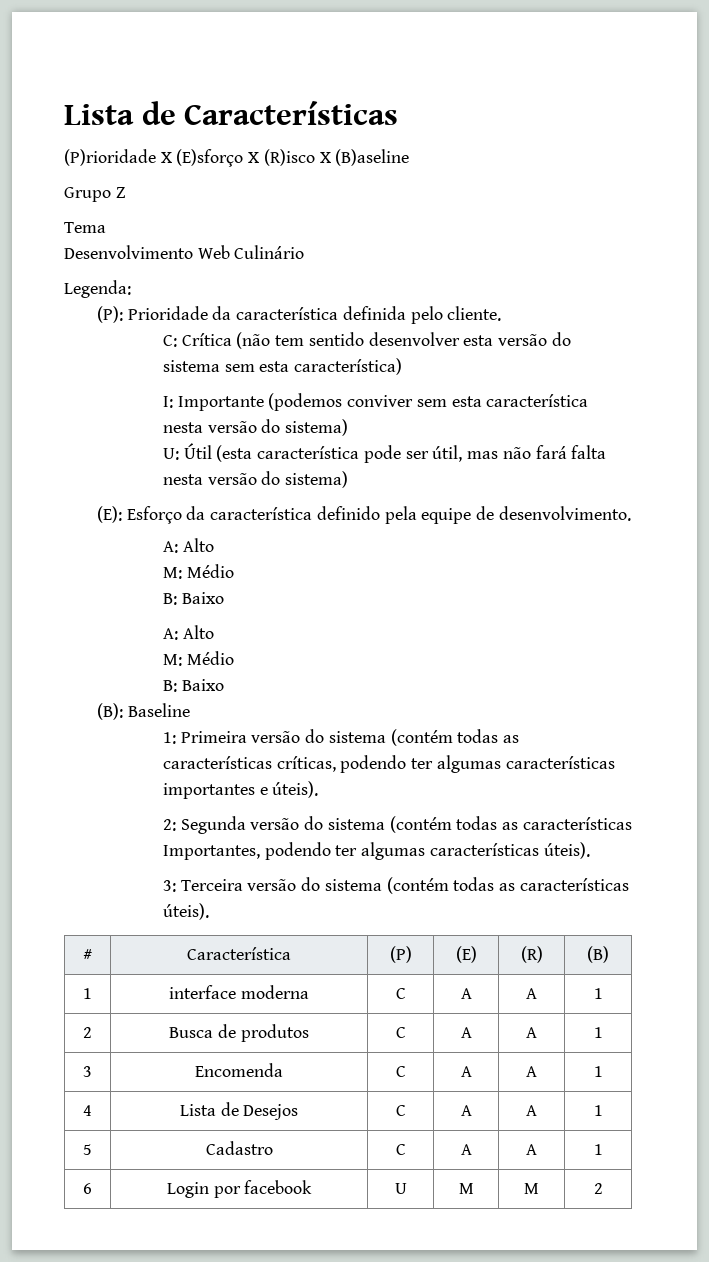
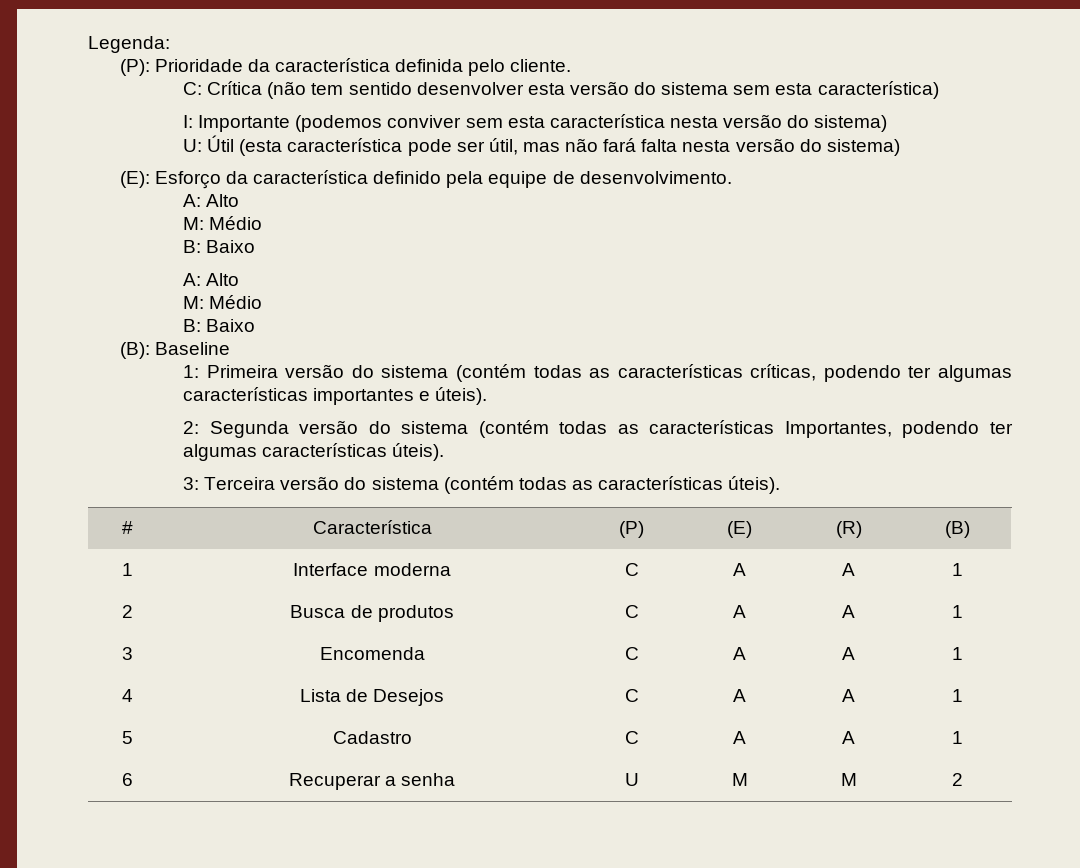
[64,101,399,125] [64,149,410,167] [64,187,126,202] [64,222,106,233] [64,245,305,259] Lista de Características // (P)rioridade X (E)sforço X (R)isco X (B)aseline // Grupo Z // Tema // Desenvolvimento Web Culinário // -> (88, 44) none
[169,985,237,999] interface -> [293,563,369,576] Interface
[166,1180,313,1198] Login por facebook -> [288,773,456,790] Recuperar a senha

